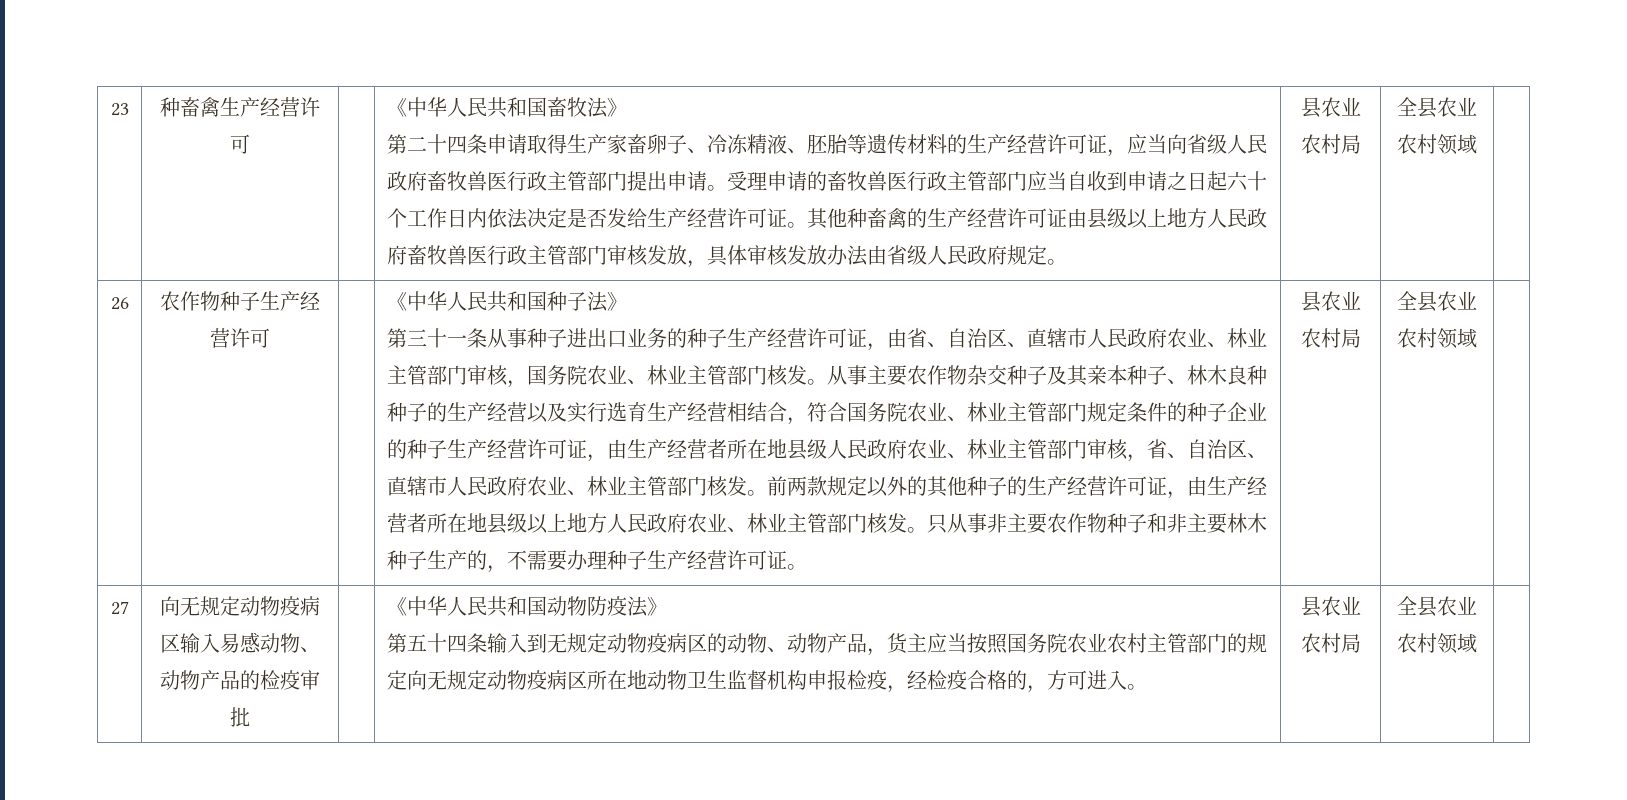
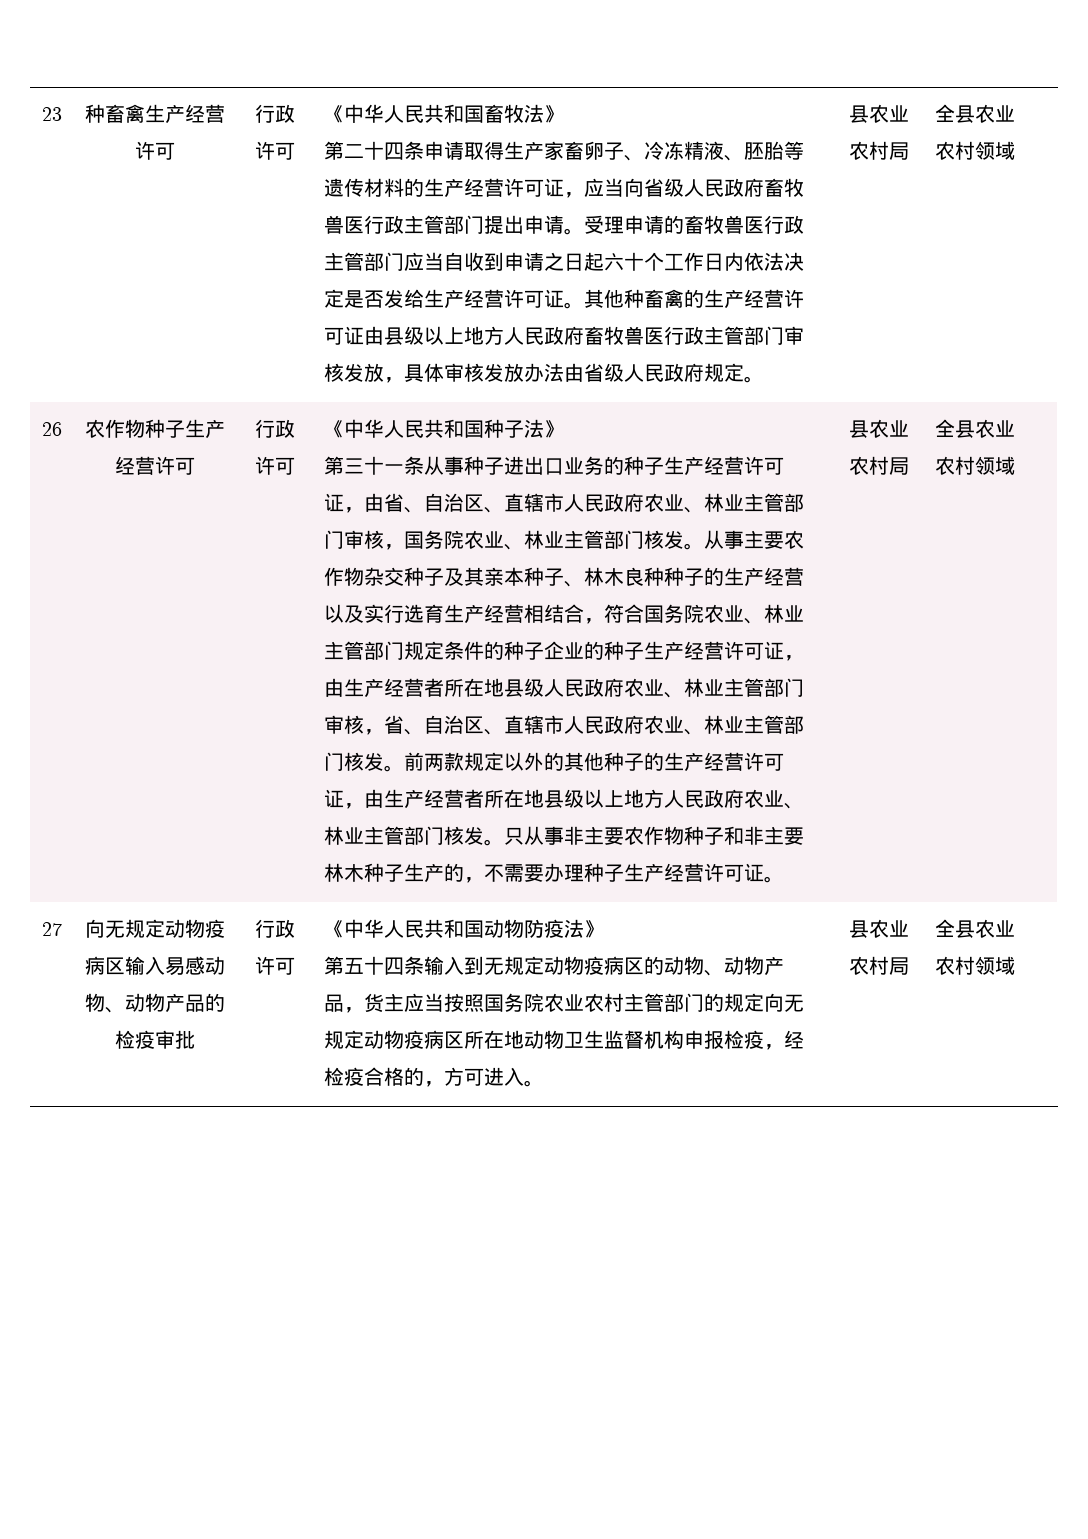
(250, 144) none -> [255,104,295,123] [255,141,295,160] 行政许可
(270, 338) none -> [255,419,295,438] [255,456,295,475] 行政许可
(250, 717) none -> [255,919,295,938] [255,956,295,975] 行政许可

